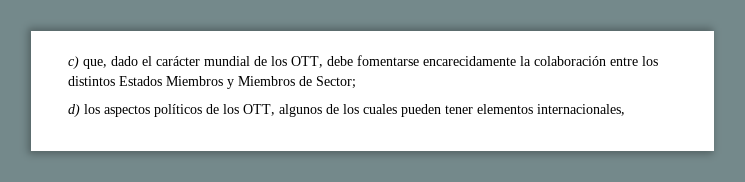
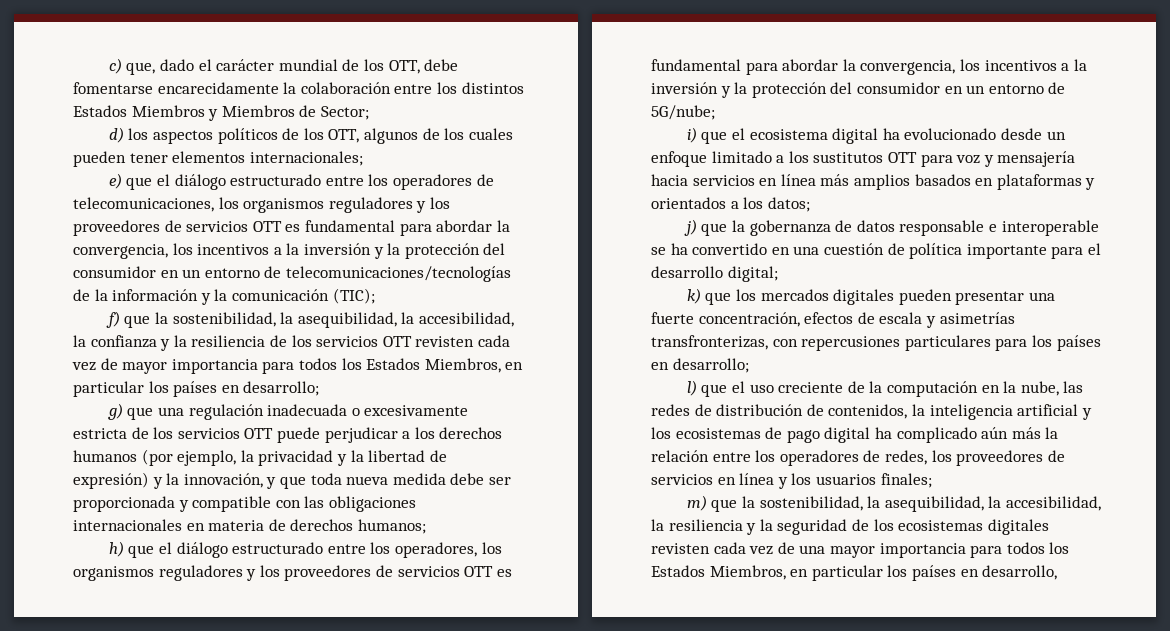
[537,104,625,116] internacionales, -> [249,151,363,166] [108,173,494,190] [73,197,450,213] [73,220,510,236] [73,243,506,259] [73,266,511,282] [73,288,375,305] [105,311,514,328] [73,335,510,351] [72,358,524,374] [73,381,320,397] [107,403,469,420] [73,427,503,443] [73,449,447,466] [73,472,511,489] [73,496,416,512] [73,519,426,534] [108,541,502,558] [73,565,512,581] [651,59,1087,75] [651,82,1066,98] [651,105,715,120] [686,127,1066,144] [651,151,1076,167] [651,174,1096,190] [651,197,810,212] [683,219,1099,236] [651,243,1101,259] [651,266,778,282] [686,288,1055,305] [651,312,1015,328] [651,335,1101,351] [651,358,749,373] [686,380,1084,397] [651,404,1092,420] [651,427,1059,443] [651,450,1065,466] [651,473,932,489] [686,495,1101,512] [651,519,1049,535] [651,542,1070,558] [651,565,1058,581] internacionales; // e) que el diálogo estructurado entre los operadores de telecomunicaciones, los organismos reguladores y los proveedores de servicios OTT es fundamental para abordar la convergencia, los incentivos a la inversión y la protección del consumidor en un entorno de telecomunicaciones/tecnologías de la información y la comunicación (TIC); // f) que la sostenibilidad, la asequibilidad, la accesibilidad, la confianza y la resiliencia de los servicios OTT revisten cada vez de mayor importancia para todos los Estados Miembros, en particular los países en desarrollo; // g) que una regulación inadecuada o excesivamente estricta de los servicios OTT puede perjudicar a los derechos humanos (por ejemplo, la privacidad y la libertad de expresión) y la innovación, y que toda nueva medida debe ser proporcionada y compatible con las obligaciones internacionales en materia de derechos humanos; // h) que el diálogo estructurado entre los operadores, los organismos reguladores y los proveedores de servicios OTT es fundamental para abordar la convergencia, los incentivos a la inversión y la protección del consumidor en un entorno de 5G/nube; // i) que el ecosistema digital ha evolucionado desde un enfoque limitado a los sustitutos OTT para voz y mensajería hacia servicios en línea más amplios basados en plataformas y orientados a los datos; // j) que la gobernanza de datos responsable e interoperable se ha convertido en una cuestión de política importante para el desarrollo digital; // k) que los mercados digitales pueden presentar una fuerte concentración, efectos de escala y asimetrías transfronterizas, con repercusiones particulares para los países en desarrollo; // l) que el uso creciente de la computación en la nube, las redes de distribución de contenidos, la inteligencia artificial y los ecosistemas de pago digital ha complicado aún más la relación entre los operadores de redes, los proveedores de servicios en línea y los usuarios finales; // m) que la sostenibilidad, la asequibilidad, la accesibilidad, la resiliencia y la seguridad de los ecosistemas digitales revisten cada vez de una mayor importancia para todos los Estados Miembros, en particular los países en desarrollo,

